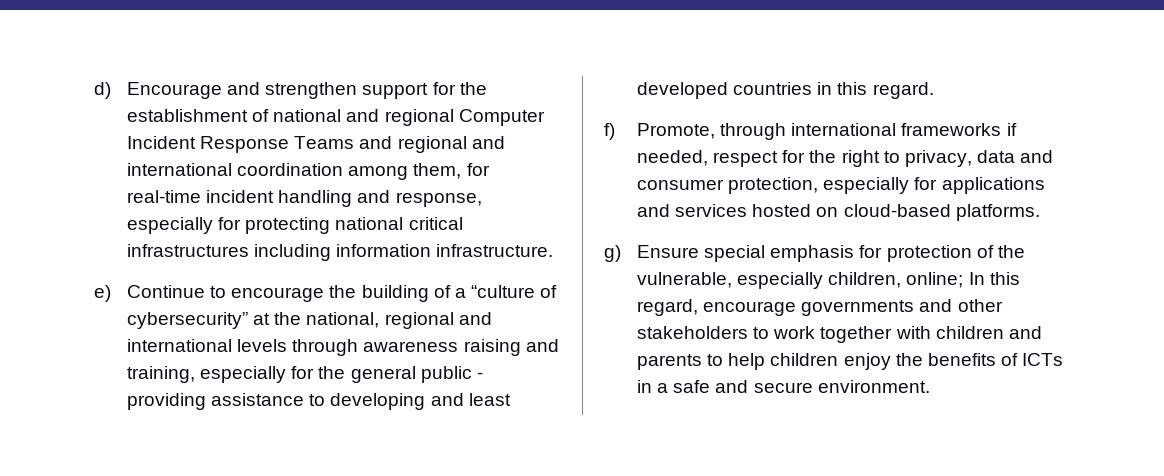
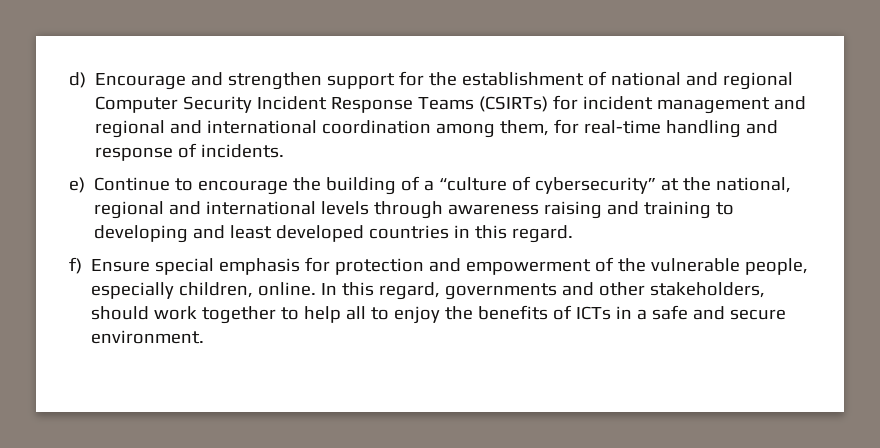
(545, 117) none -> [183,96,253,113] Security
(355, 142) none -> [479,95,771,114] (CSIRTs) for incident management
[206,190,275,203] incident -> (662, 127) none
[395,192,482,207] [127,217,463,234] [127,244,554,261] response, especially for protecting national critical infrastructures including information infrastructure. -> [95,143,285,161] response of incidents.
[127,366,483,383] [127,393,305,410] training, especially for the general public - providing assistance -> [644,201,712,219] training
[637,123,1017,140] [637,150,1054,167] [637,177,1045,194] [637,204,1040,221] [604,245,621,262] Promote, through international frameworks if needed, respect for the right to privacy, data and consumer protection, especially for applications and services hosted on cloud-based platforms. // g) -> (82, 265) none
[976,245,1025,258] [637,272,733,288] of the vulnerable, -> [429,257,809,275] and empowerment of the vulnerable people,
[906,272,964,288] online; -> [258,282,317,296] online.
[703,301,797,316] encourage -> (441, 291) none
[637,326,1042,343] [637,353,839,370] stakeholders to work together with children and parents to help children -> [650,282,766,298] [91,306,390,324] stakeholders, should work together to help all to

